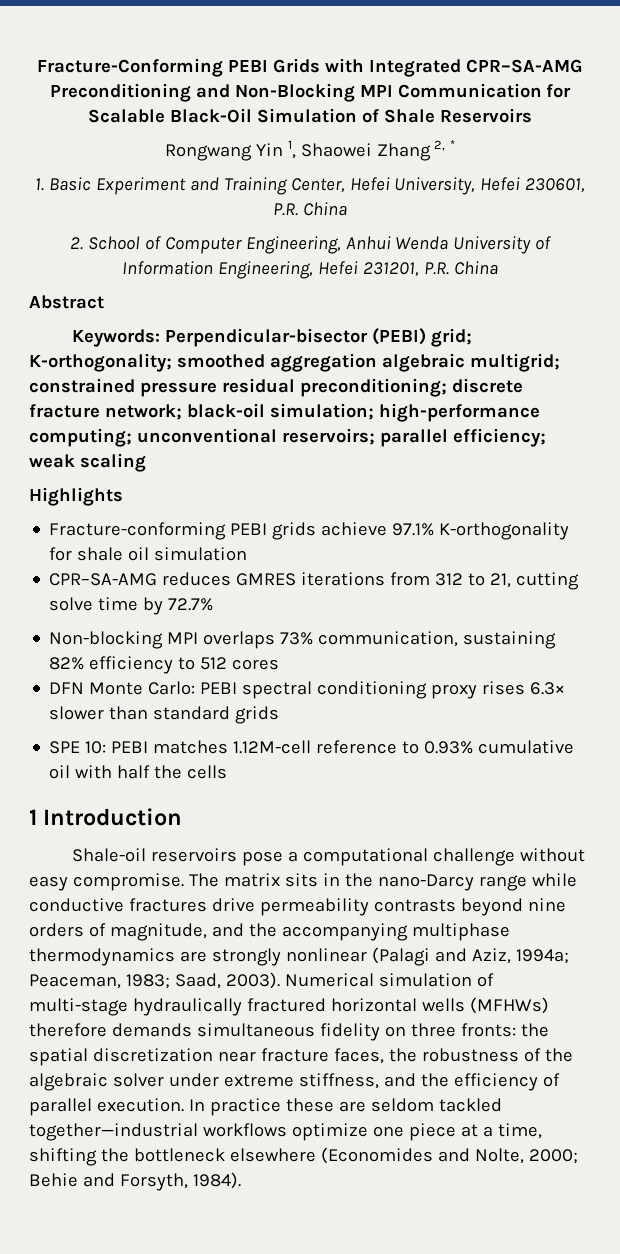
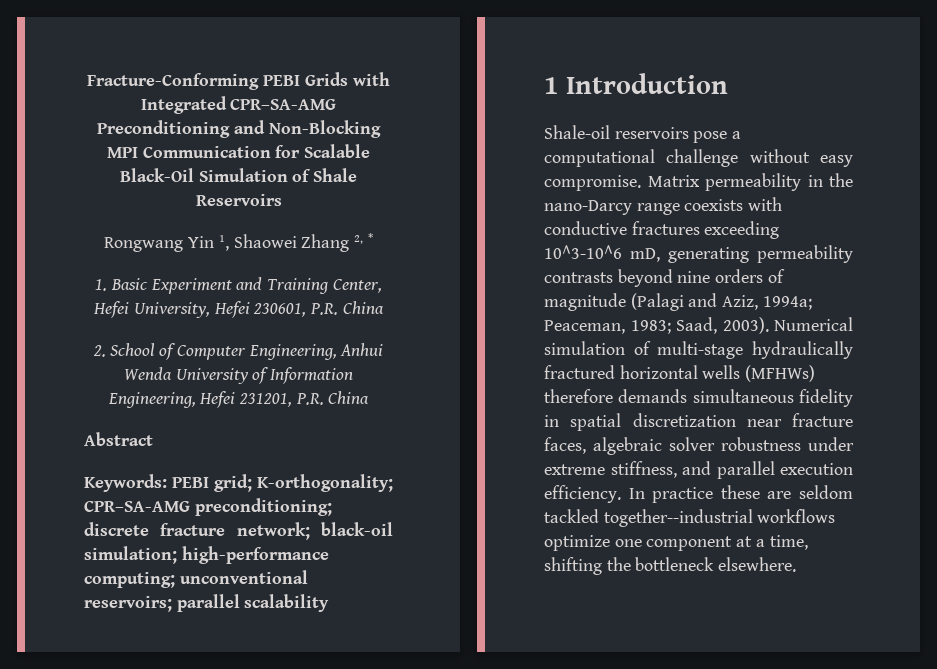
[165,328,473,347] [29,353,560,372] [29,378,295,397] Perpendicular-bisector (PEBI) grid; K-orthogonality; smoothed aggregation algebraic multigrid; constrained pressure residual -> [172,474,393,492] [84,501,190,512] PEBI grid; K-orthogonality; CPR–SA-AMG
[452,428,546,447] [29,453,146,472] [29,487,123,506] [49,522,570,540] [49,547,248,561] [49,572,580,590] [49,597,214,615] [49,631,557,649] [49,656,280,674] [49,681,566,699] [49,706,280,724] [49,740,575,754] [49,765,228,779] efficiency; weak scaling // Highlights // Fracture-conforming PEBI grids achieve 97.1% K-orthogonality for shale oil simulation // CPR–SA-AMG reduces GMRES iterations from 312 to 21, cutting solve time by 72.7% // Non-blocking MPI overlaps 73% communication, sustaining 82% efficiency to 512 cores // DFN Monte Carlo: PEBI spectral conditioning proxy rises 6.3× slower than standard grids // SPE 10: PEBI matches 1.12M-cell reference to 0.93% cumulative oil with half the cells -> [244,594,330,612] scalability
[188,873,318,887] The matrix sits -> [647,173,801,191] Matrix permeability
[531,873,577,887] [29,898,255,912] while conductive fractures drive -> [684,197,783,211] [544,221,780,239] [544,245,749,263] coexists with conductive fractures exceeding 10^3-10^6 mD, generating
[109,923,510,941] [29,948,367,966] magnitude, and the accompanying multiphase thermodynamics are strongly nonlinear -> [544,293,626,311] magnitude
[384,1023,549,1037] on three fronts: the -> [544,415,559,427] in
[388,1048,573,1062] the robustness of the -> (586, 445) none
(164, 1080) none -> [721,437,801,451] robustness
[420,1073,560,1091] [29,1098,184,1116] the efficiency of parallel execution. -> [716,461,853,479] [544,485,621,503] parallel execution efficiency.
[29,1123,198,1141] together—industrial -> [603,509,753,527] together--industrial
[408,1123,456,1141] piece -> [646,536,733,551] component
[229,1147,578,1164] [29,1172,241,1191] elsewhere (Economides and Nolte, 2000; Behie and Forsyth, 1984). -> [718,557,797,572] elsewhere.

